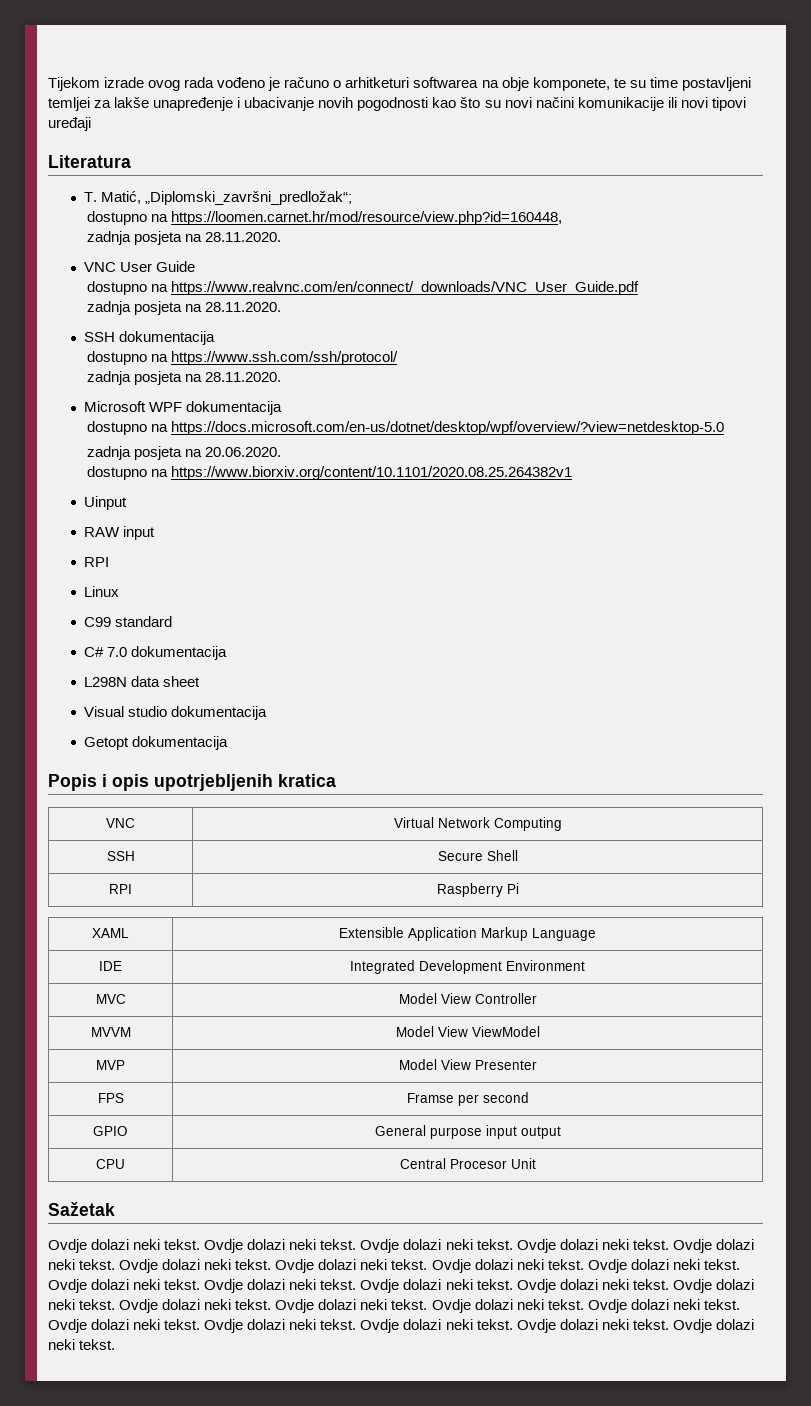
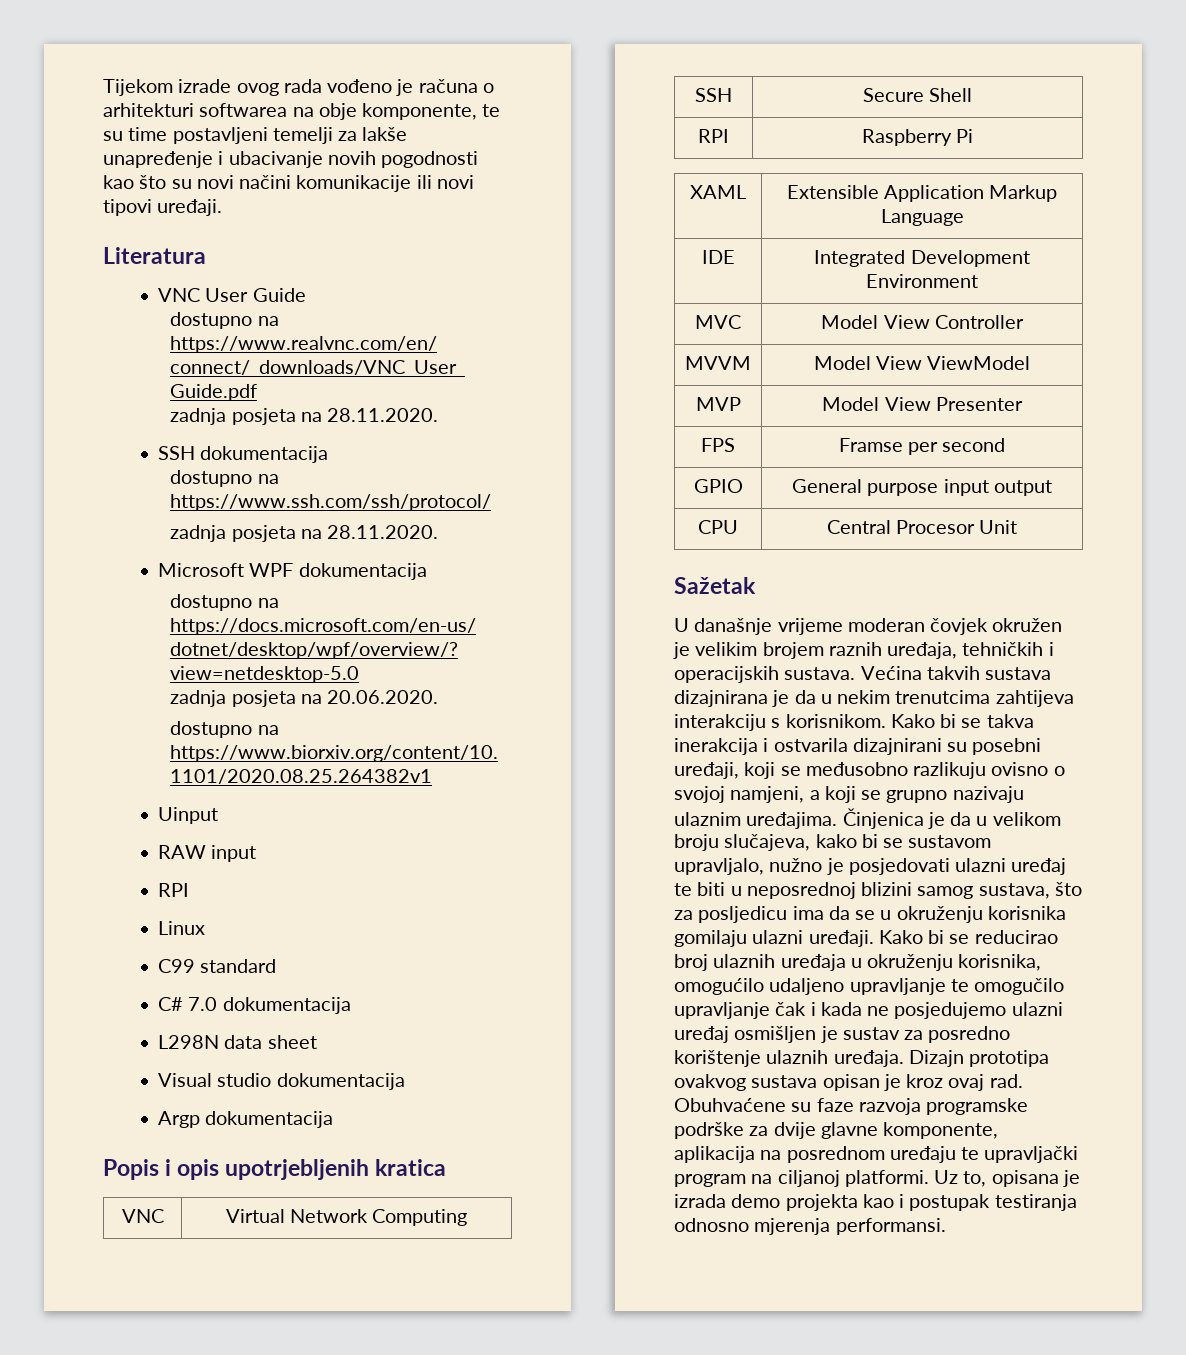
[284,77,410,88] računo o arhitketuri -> [418,79,494,93] [103,103,194,117] računa o arhitekturi
[532,77,610,91] komponete, -> [362,103,478,120] komponente,
[48,97,90,111] temljei -> [272,127,333,144] temelji
[48,117,91,131] uređaji -> [157,199,223,216] uređaji.
[84,191,353,205] [87,211,563,225] [87,231,282,245] // T. Matić, „Diplomski_završni_predložak“; // dostupno na https://loomen.carnet.hr/mod/resource/view.php?id=160448, // zadnja posjeta na 28.11.2020. -> (206, 255) none
[84,737,130,750] Getopt -> [158,1111,201,1128] Argp
[48,1239,754,1253] [48,1259,740,1273] [48,1279,754,1293] [48,1299,740,1313] [48,1319,754,1333] [48,1339,116,1350] Ovdje dolazi neki tekst. Ovdje dolazi neki tekst. Ovdje dolazi neki tekst. Ovdje dolazi neki tekst. Ovdje dolazi neki tekst. Ovdje dolazi neki tekst. Ovdje dolazi neki tekst. Ovdje dolazi neki tekst. Ovdje dolazi neki tekst. Ovdje dolazi neki tekst. Ovdje dolazi neki tekst. Ovdje dolazi neki tekst. Ovdje dolazi neki tekst. Ovdje dolazi neki tekst. Ovdje dolazi neki tekst. Ovdje dolazi neki tekst. Ovdje dolazi neki tekst. Ovdje dolazi neki tekst. Ovdje dolazi neki tekst. Ovdje dolazi neki tekst. Ovdje dolazi neki tekst. Ovdje dolazi neki tekst. Ovdje dolazi neki tekst. -> [674,618,1063,635] [673,642,1054,659] [674,666,1052,683] [674,690,1074,707] [674,714,1034,731] [674,738,1042,755] [674,762,1065,779] [674,786,1024,803] [674,808,1061,829] [674,834,992,851] [674,858,1067,875] [674,882,1082,899] [674,906,1066,923] [674,930,1058,947] [674,954,1042,971] [674,978,1065,995] [674,1002,1063,1019] [674,1026,1011,1043] [674,1050,1050,1067] [674,1074,1023,1091] [674,1098,1029,1115] [674,1122,999,1139] [674,1146,1079,1163] [674,1170,1080,1187] [674,1194,1077,1211] [674,1218,946,1235] U današnje vrijeme moderan čovjek okružen je velikim brojem raznih uređaja, tehničkih i operacijskih sustava. Većina takvih sustava dizajnirana je da u nekim trenutcima zahtijeva interakciju s korisnikom. Kako bi se takva inerakcija i ostvarila dizajnirani su posebni uređaji, koji se međusobno razlikuju ovisno o svojoj namjeni, a koji se grupno nazivaju ulaznim uređajima. Činjenica je da u velikom broju slučajeva, kako bi se sustavom upravljalo, nužno je posjedovati ulazni uređaj te biti u neposrednoj blizini samog sustava, što za posljedicu ima da se u okruženju korisnika gomilaju ulazni uređaji. Kako bi se reducirao broj ulaznih uređaja u okruženju korisnika, omogućilo udaljeno upravljanje te omogučilo upravljanje čak i kada ne posjedujemo ulazni uređaj osmišljen je sustav za posredno korištenje ulaznih uređaja. Dizajn prototipa ovakvog sustava opisan je kroz ovaj rad. Obuhvaćene su faze razvoja programske podrške za dvije glavne komponente, aplikacija na posrednom uređaju te upravljački program na ciljanoj platformi. Uz to, opisana je izrada demo projekta kao i postupak testiranja odnosno mjerenja performansi.

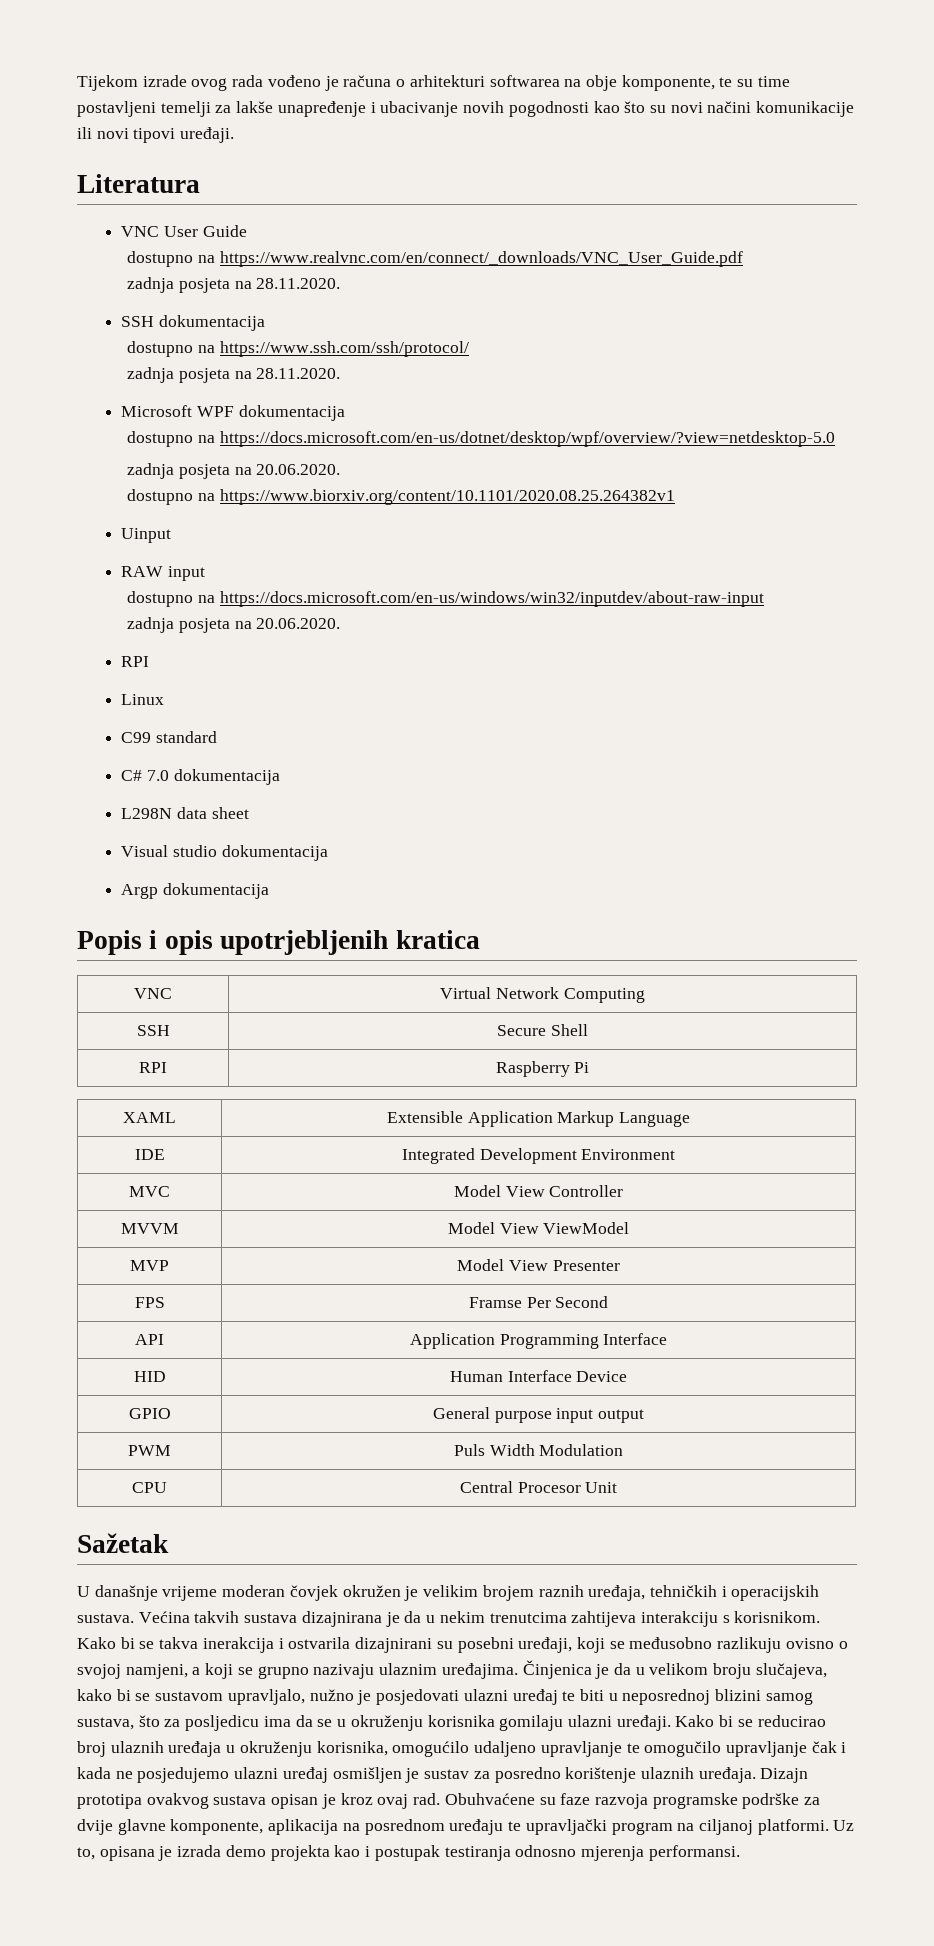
(257, 853) none -> [127,591,764,607] [127,617,341,633] // dostupno na https://docs.microsoft.com/en-us/windows/win32/inputdev/about-raw-input // zadnja posjeta na 20.06.2020.
[908,438,1006,455] per second -> [526,1296,609,1308] [135,1334,164,1345] [409,1333,668,1349] [133,1371,166,1382] [449,1370,628,1382] Per Second // API | Application Programming Interface // HID | Human Interface Device
(1052, 488) none -> [128,1445,171,1456] [453,1444,624,1456] // PWM | Puls Width Modulation

